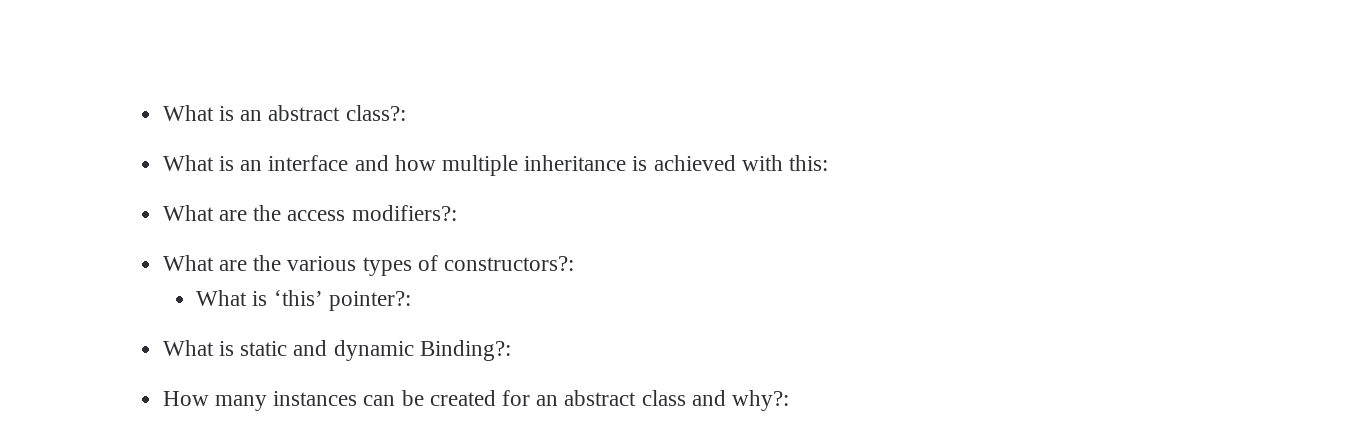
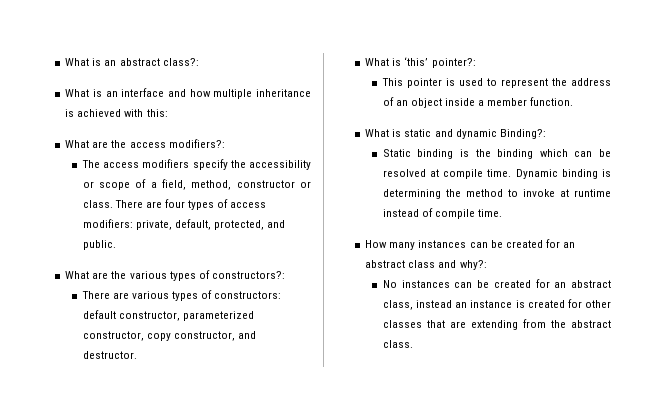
(457, 213) none -> [81,159,311,170] [82,179,311,190] [82,199,267,210] [82,219,286,230] [82,240,116,250] // The access modifiers specify the accessibility or scope of a field, method, constructor or class. There are four types of access modifiers: private, default, protected, and public.
[196,290,411,311] What is ‘this’ pointer?: -> [81,290,282,301] [82,310,255,321] [82,331,257,341] [82,351,137,359] [365,57,476,68] [381,78,611,88] [382,97,574,108] There are various types of constructors: default constructor, parameterized constructor, copy constructor, and destructor. // What is ‘this’ pointer?: // This pointer is used to represent the address of an object inside a member function.
(511, 350) none -> [382,149,611,159] [382,169,611,179] [382,189,611,199] [382,208,503,219] // Static binding is the binding which can be resolved at compile time. Dynamic binding is determining the method to invoke at runtime instead of compile time.
(790, 400) none -> [382,279,611,288] [382,299,611,310] [382,319,611,330] [382,340,413,348] // No instances can be created for an abstract class, instead an instance is created for other classes that are extending from the abstract class.

